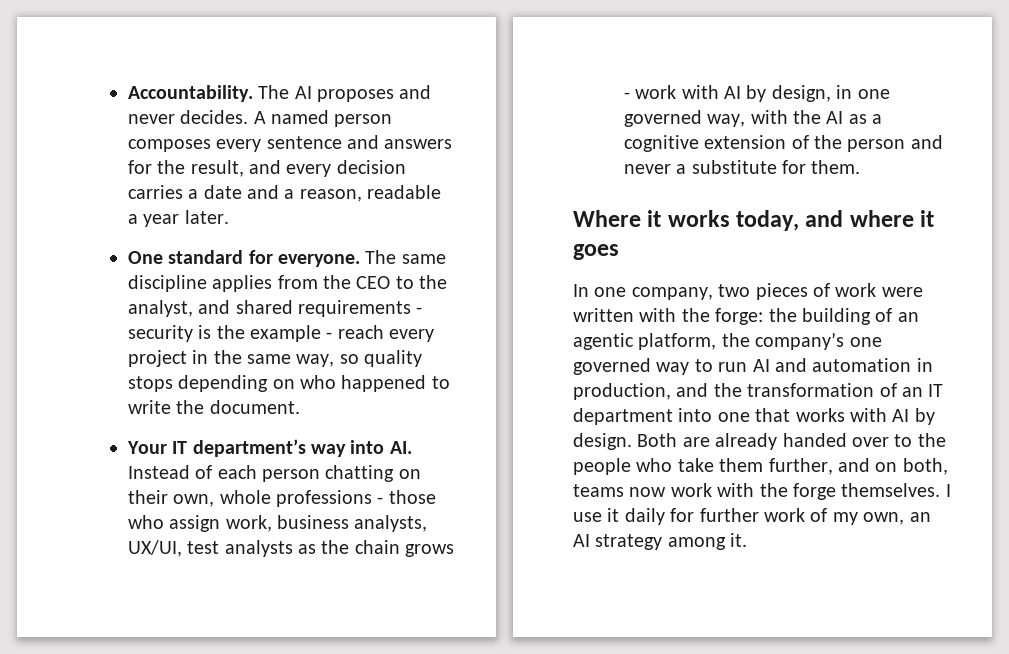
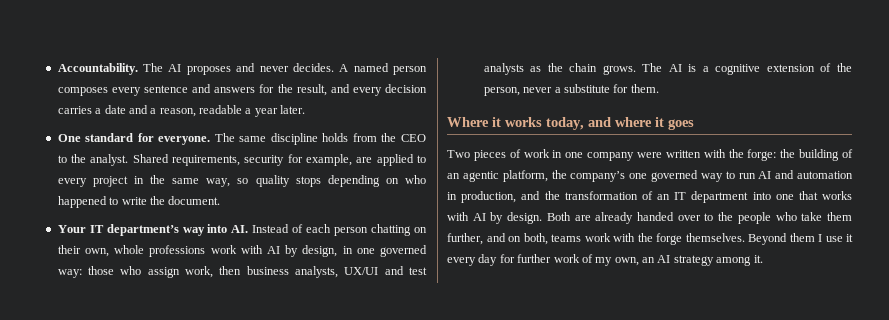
[212,275,273,292] applies -> [322,133,349,142] holds
[127,300,423,317] [127,325,384,342] analyst, and shared requirements - security is the example - reach -> [90,154,426,166] analyst. Shared requirements, security for example, are applied to
[377,490,436,504] [127,515,428,532] [127,540,455,557] [623,92,630,99] - those who assign work, business analysts, UX/UI, test analysts as the chain grows - -> (206, 251) none
[707,110,867,127] way, with the AI as -> [57,266,427,278] [483,63,697,75] way: those who assign work, then business analysts, UX/UI and test analysts as the chain grows. The AI is
[847,135,943,152] person and -> [483,87,520,96] person,
[573,283,877,300] In one company, two pieces of work -> [447,149,635,161] Two pieces of work in one company
[629,487,667,497] now -> (581, 238) none
(941, 490) none -> [748,233,815,245] Beyond them
[624,508,665,525] daily -> [447,254,498,266] every day

